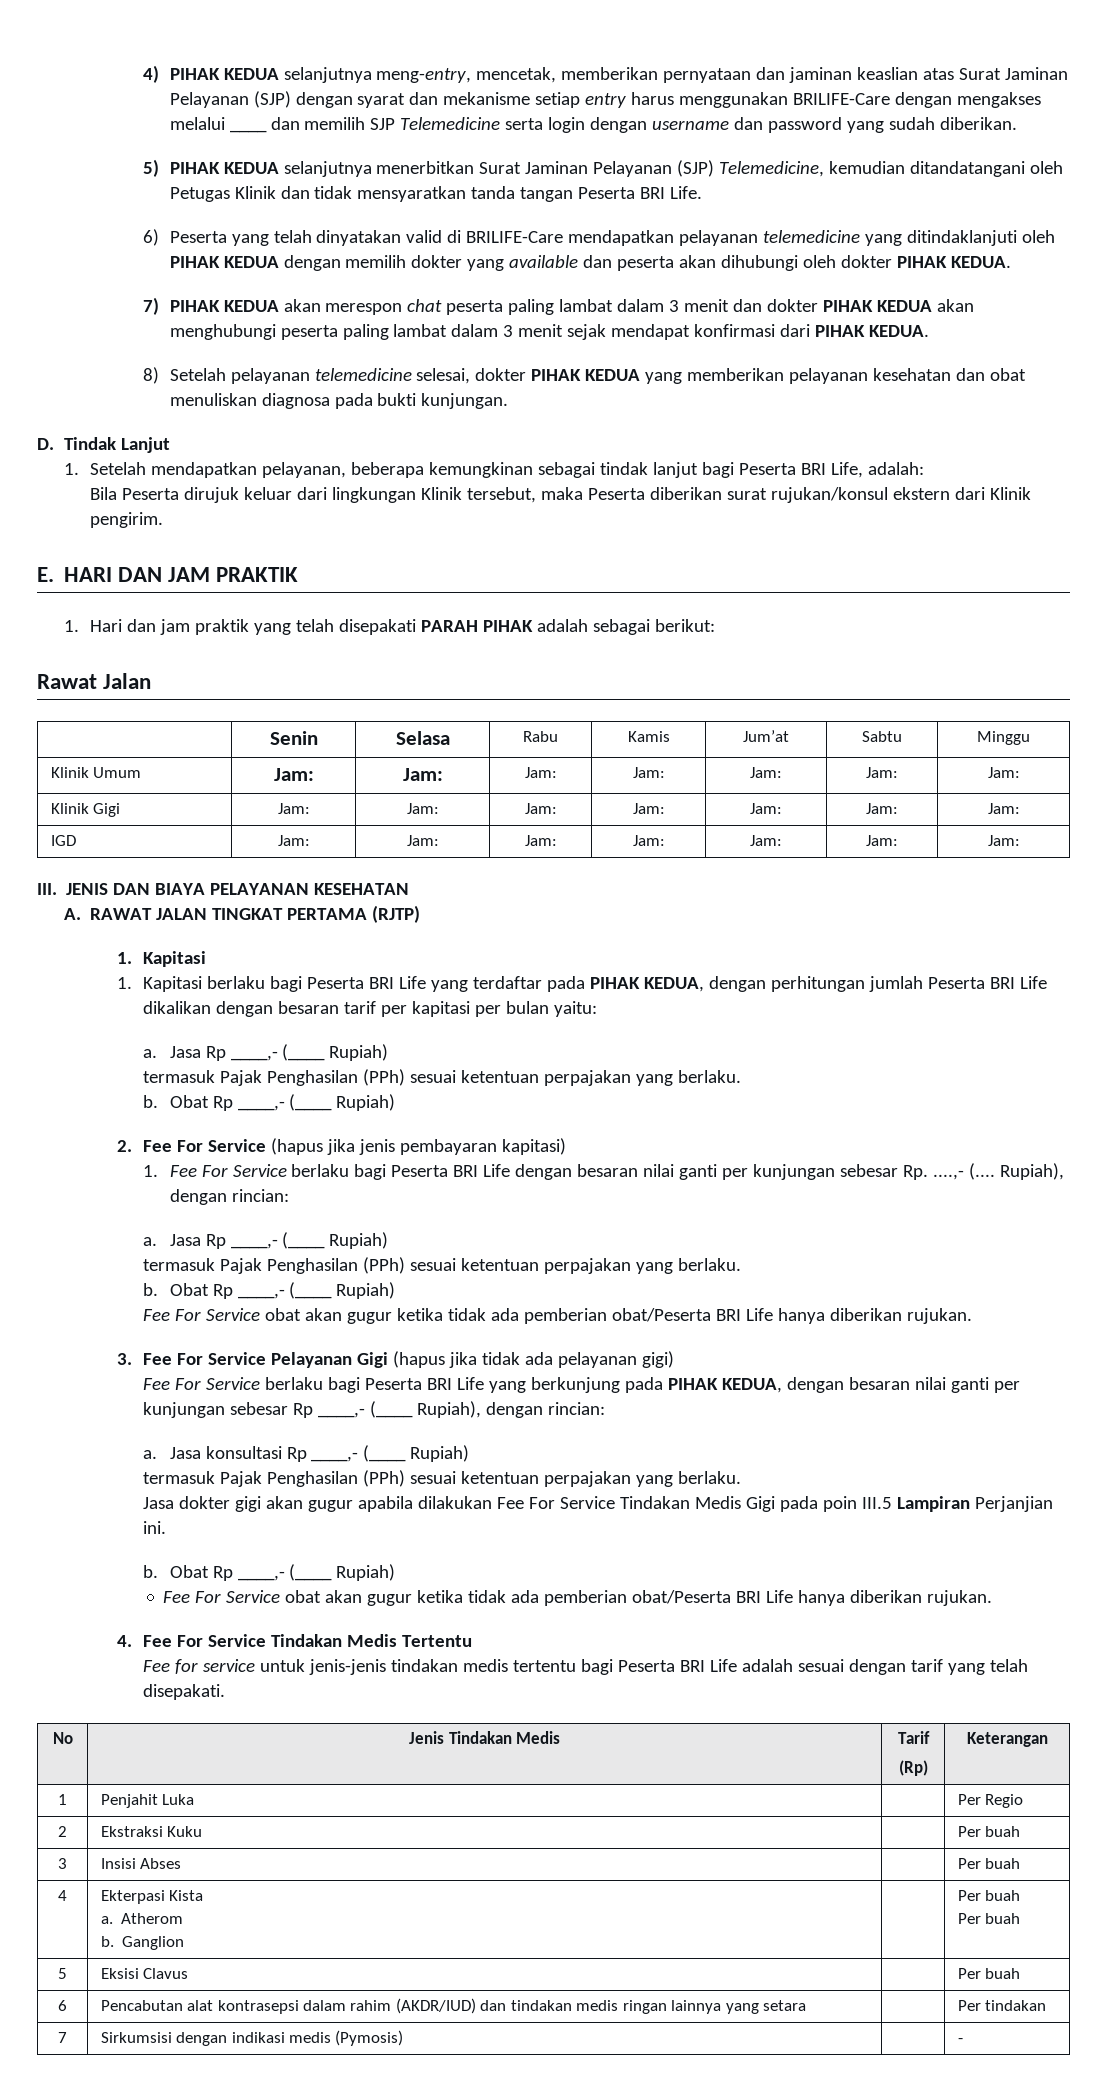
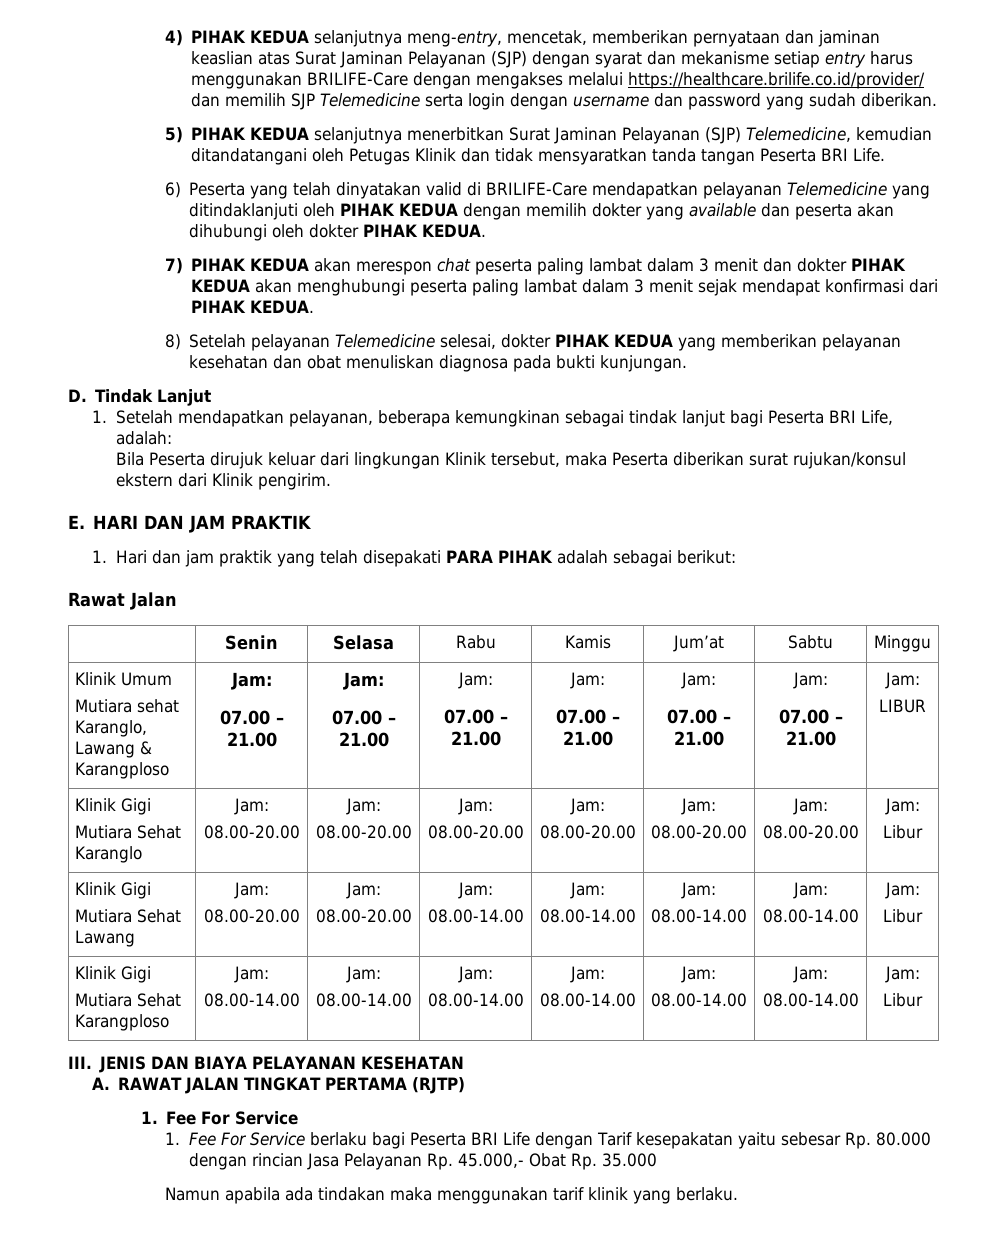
[229,130,267,133] ____ -> [628,72,926,89] https://healthcare.brilife.co.id/provider/
[763,230,861,243] telemedicine -> [787,182,888,196] Telemedicine
[314,368,412,381] telemedicine -> [335,334,436,348] Telemedicine
[420,620,478,632] PARAH -> [446,550,494,563] PARA
[273,768,314,781] [402,768,443,781] [524,767,557,778] [632,767,665,778] [750,767,782,778] [866,767,898,778] [987,767,1020,778] [50,803,121,817] [277,803,310,814] [406,803,439,814] [524,803,557,814] [632,803,665,814] [750,803,782,814] [866,803,898,814] [987,803,1020,814] [50,835,76,846] [277,835,310,846] [406,835,439,846] [524,835,557,846] [632,835,665,846] [750,835,782,846] [866,835,898,846] [987,835,1020,846] | Jam: | Jam: | Jam: | Jam: | Jam: | Jam: | Jam: // Klinik Gigi | Jam: | Jam: | Jam: | Jam: | Jam: | Jam: | Jam: // IGD | Jam: | Jam: | Jam: | Jam: | Jam: | Jam: | Jam: -> [74,699,179,713] [74,720,147,737] [74,741,152,758] [74,762,169,779] [230,672,272,690] [219,710,284,725] [226,732,277,747] [342,672,384,690] [331,710,396,725] [338,732,389,747] [457,672,493,689] [443,709,508,724] [450,731,501,746] [569,672,605,689] [555,709,620,724] [562,731,613,746] [681,672,716,689] [667,709,731,724] [674,731,724,746] [792,672,828,689] [778,709,843,724] [785,731,836,746] [884,672,920,689] [879,699,926,713] [74,798,151,815] [74,825,181,839] [74,846,142,863] [233,798,269,815] [203,825,300,839] [345,798,381,815] [315,825,412,839] [457,798,493,815] [427,825,524,839] [569,798,605,815] [539,825,636,839] [681,798,716,815] [651,825,747,839] [792,798,828,815] [762,825,859,839] [884,798,920,815] [883,825,923,839] [74,882,151,899] [74,909,181,923] [74,930,135,947] [233,882,269,899] [203,909,300,923] [345,882,381,899] [315,909,412,923] [457,882,493,899] [427,909,524,923] [569,882,605,899] [539,909,636,923] [681,882,716,899] [651,909,747,923] [792,882,828,899] [762,909,859,923] [884,882,920,899] [883,909,923,923] [74,966,151,983] [74,993,181,1007] [74,1014,169,1031] [233,966,269,983] [203,993,300,1007] [345,966,381,983] [315,993,412,1007] [457,966,493,983] [427,993,524,1007] [569,966,605,983] [539,993,636,1007] [681,966,716,983] [651,993,747,1007] [792,966,828,983] [762,993,859,1007] [884,966,920,983] [883,993,923,1007] // Mutiara sehat Karanglo, Lawang & Karangploso | Jam: // 07.00 – 21.00 | Jam: // 07.00 – 21.00 | Jam: // 07.00 – 21.00 | Jam: // 07.00 – 21.00 | Jam: // 07.00 – 21.00 | Jam: // 07.00 – 21.00 | Jam: // LIBUR // Klinik Gigi // Mutiara Sehat Karanglo | Jam: // 08.00-20.00 | Jam: // 08.00-20.00 | Jam: // 08.00-20.00 | Jam: // 08.00-20.00 | Jam: // 08.00-20.00 | Jam: // 08.00-20.00 | Jam: // Libur // Klinik Gigi // Mutiara Sehat Lawang | Jam: // 08.00-20.00 | Jam: // 08.00-20.00 | Jam: // 08.00-14.00 | Jam: // 08.00-14.00 | Jam: // 08.00-14.00 | Jam: // 08.00-14.00 | Jam: // Libur // Klinik Gigi // Mutiara Sehat Karangploso | Jam: // 08.00-14.00 | Jam: // 08.00-14.00 | Jam: // 08.00-14.00 | Jam: // 08.00-14.00 | Jam: // 08.00-14.00 | Jam: // 08.00-14.00 | Jam: // Libur
[143,951,207,967] [116,976,1047,992] [143,1001,597,1017] [143,1044,389,1061] [143,1069,741,1086] [143,1094,396,1111] [116,1138,566,1155] Kapitasi // 1. Kapitasi berlaku bagi Peserta BRI Life yang terdaftar pada PIHAK KEDUA, dengan perhitungan jumlah Peserta BRI Life dikalikan dengan besaran tarif per kapitasi per bulan yaitu: // a. Jasa Rp ____,- (____ Rupiah) // termasuk Pajak Penghasilan (PPh) sesuai ketentuan perpajakan yang berlaku. // b. Obat Rp ____,- (____ Rupiah) // 2. Fee For Service (hapus jika jenis pembayaran kapitasi) -> [165,1111,298,1125] Fee For Service
[577,1163,1065,1180] [169,1189,289,1205] [143,1232,389,1249] [143,1257,741,1274] [143,1282,396,1299] [143,1308,972,1324] [116,1351,674,1368] [143,1377,1020,1393] [143,1401,605,1418] [143,1445,470,1462] [143,1470,741,1487] [143,1496,1053,1512] [143,1521,167,1534] [143,1564,396,1581] [163,1590,993,1606] [116,1634,472,1647] [143,1659,1028,1675] [143,1684,226,1700] [52,1732,73,1744] [409,1731,560,1744] [897,1731,930,1744] [898,1760,928,1776] [966,1732,1048,1747] [58,1794,67,1805] [100,1794,195,1808] [957,1794,1024,1808] [58,1826,67,1837] [100,1826,203,1837] [957,1826,1021,1837] [58,1858,67,1869] [100,1858,182,1869] [957,1858,1021,1869] [58,1890,67,1901] [100,1890,204,1904] [100,1913,183,1924] [100,1936,184,1950] [957,1890,1021,1901] [957,1913,1021,1924] [58,1968,67,1979] [100,1968,189,1979] [957,1968,1021,1979] [58,2000,67,2011] [100,1998,807,2014] [957,2000,1047,2011] [58,2032,67,2043] [100,2030,404,2046] [957,2038,963,2043] besaran nilai ganti per kunjungan sebesar Rp. ....,- (.... Rupiah), dengan rincian: // a. Jasa Rp ____,- (____ Rupiah) // termasuk Pajak Penghasilan (PPh) sesuai ketentuan perpajakan yang berlaku. // b. Obat Rp ____,- (____ Rupiah) // Fee For Service obat akan gugur ketika tidak ada pemberian obat/Peserta BRI Life hanya diberikan rujukan. // 3. Fee For Service Pelayanan Gigi (hapus jika tidak ada pelayanan gigi) // Fee For Service berlaku bagi Peserta BRI Life yang berkunjung pada PIHAK KEDUA, dengan besaran nilai ganti per kunjungan sebesar Rp ____,- (____ Rupiah), dengan rincian: // a. Jasa konsultasi Rp ____,- (____ Rupiah) // termasuk Pajak Penghasilan (PPh) sesuai ketentuan perpajakan yang berlaku. // Jasa dokter gigi akan gugur apabila dilakukan Fee For Service Tindakan Medis Gigi pada poin III.5 Lampiran Perjanjian ini. // b. Obat Rp ____,- (____ Rupiah) // Fee For Service obat akan gugur ketika tidak ada pemberian obat/Peserta BRI Life hanya diberikan rujukan. // 4. Fee For Service Tindakan Medis Tertentu // Fee for service untuk jenis-jenis tindakan medis tertentu bagi Peserta BRI Life adalah sesuai dengan tarif yang telah disepakati. // No | Jenis Tindakan Medis | Tarif // (Rp) | Keterangan // 1 | Penjahit Luka | | Per Regio // 2 | Ekstraksi Kuku | | Per buah // 3 | Insisi Abses | | Per buah // 4 | Ekterpasi Kista // a. Atherom // b. Ganglion | | Per buah // Per buah // 5 | Eksisi Clavus | | Per buah // 6 | Pencabutan alat kontrasepsi dalam rahim (AKDR/IUD) dan tindakan medis ringan lainnya yang setara | | Per tindakan // 7 | Sirkumsisi dengan indikasi medis (Pymosis) | | - -> [597,1132,931,1149] [189,1153,658,1170] [164,1187,738,1204] Tarif kesepakatan yaitu sebesar Rp. 80.000 dengan rincian Jasa Pelayanan Rp. 45.000,- Obat Rp. 35.000 // Namun apabila ada tindakan maka menggunakan tarif klinik yang berlaku.

